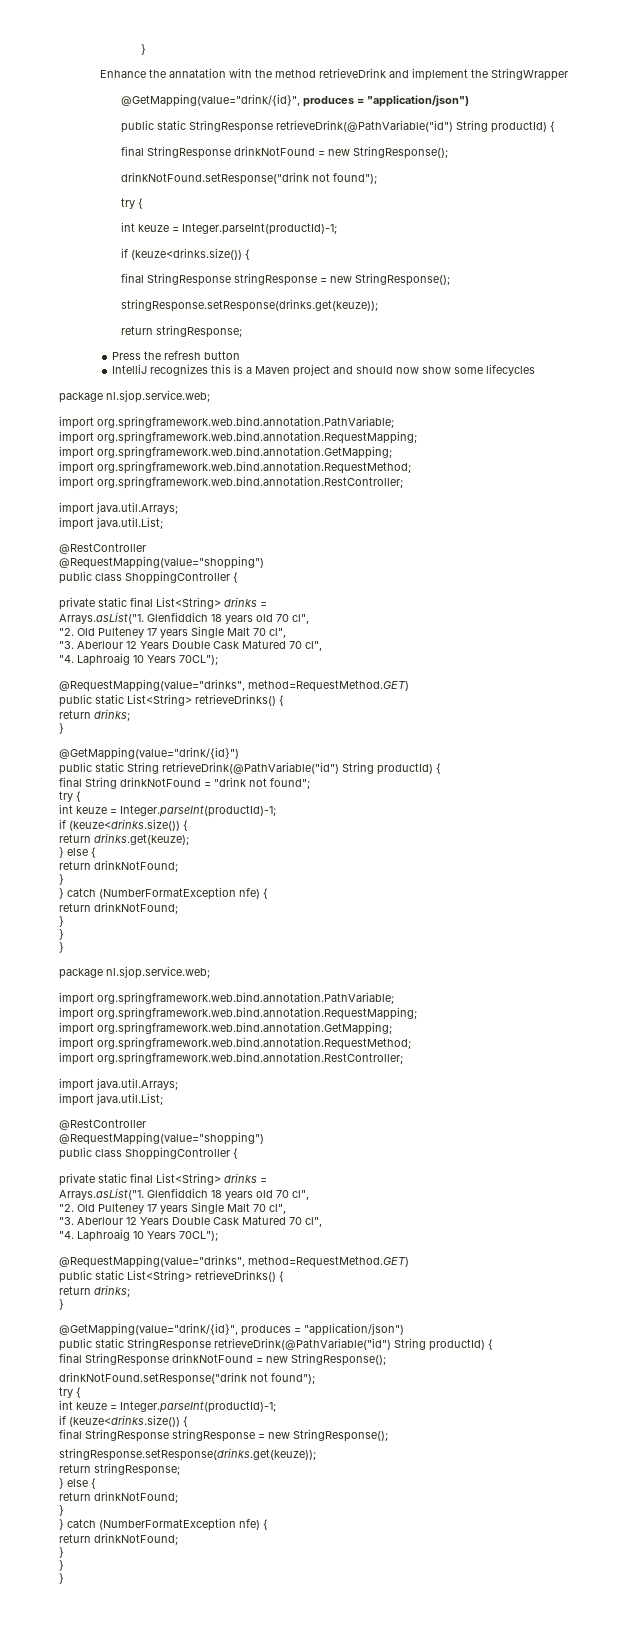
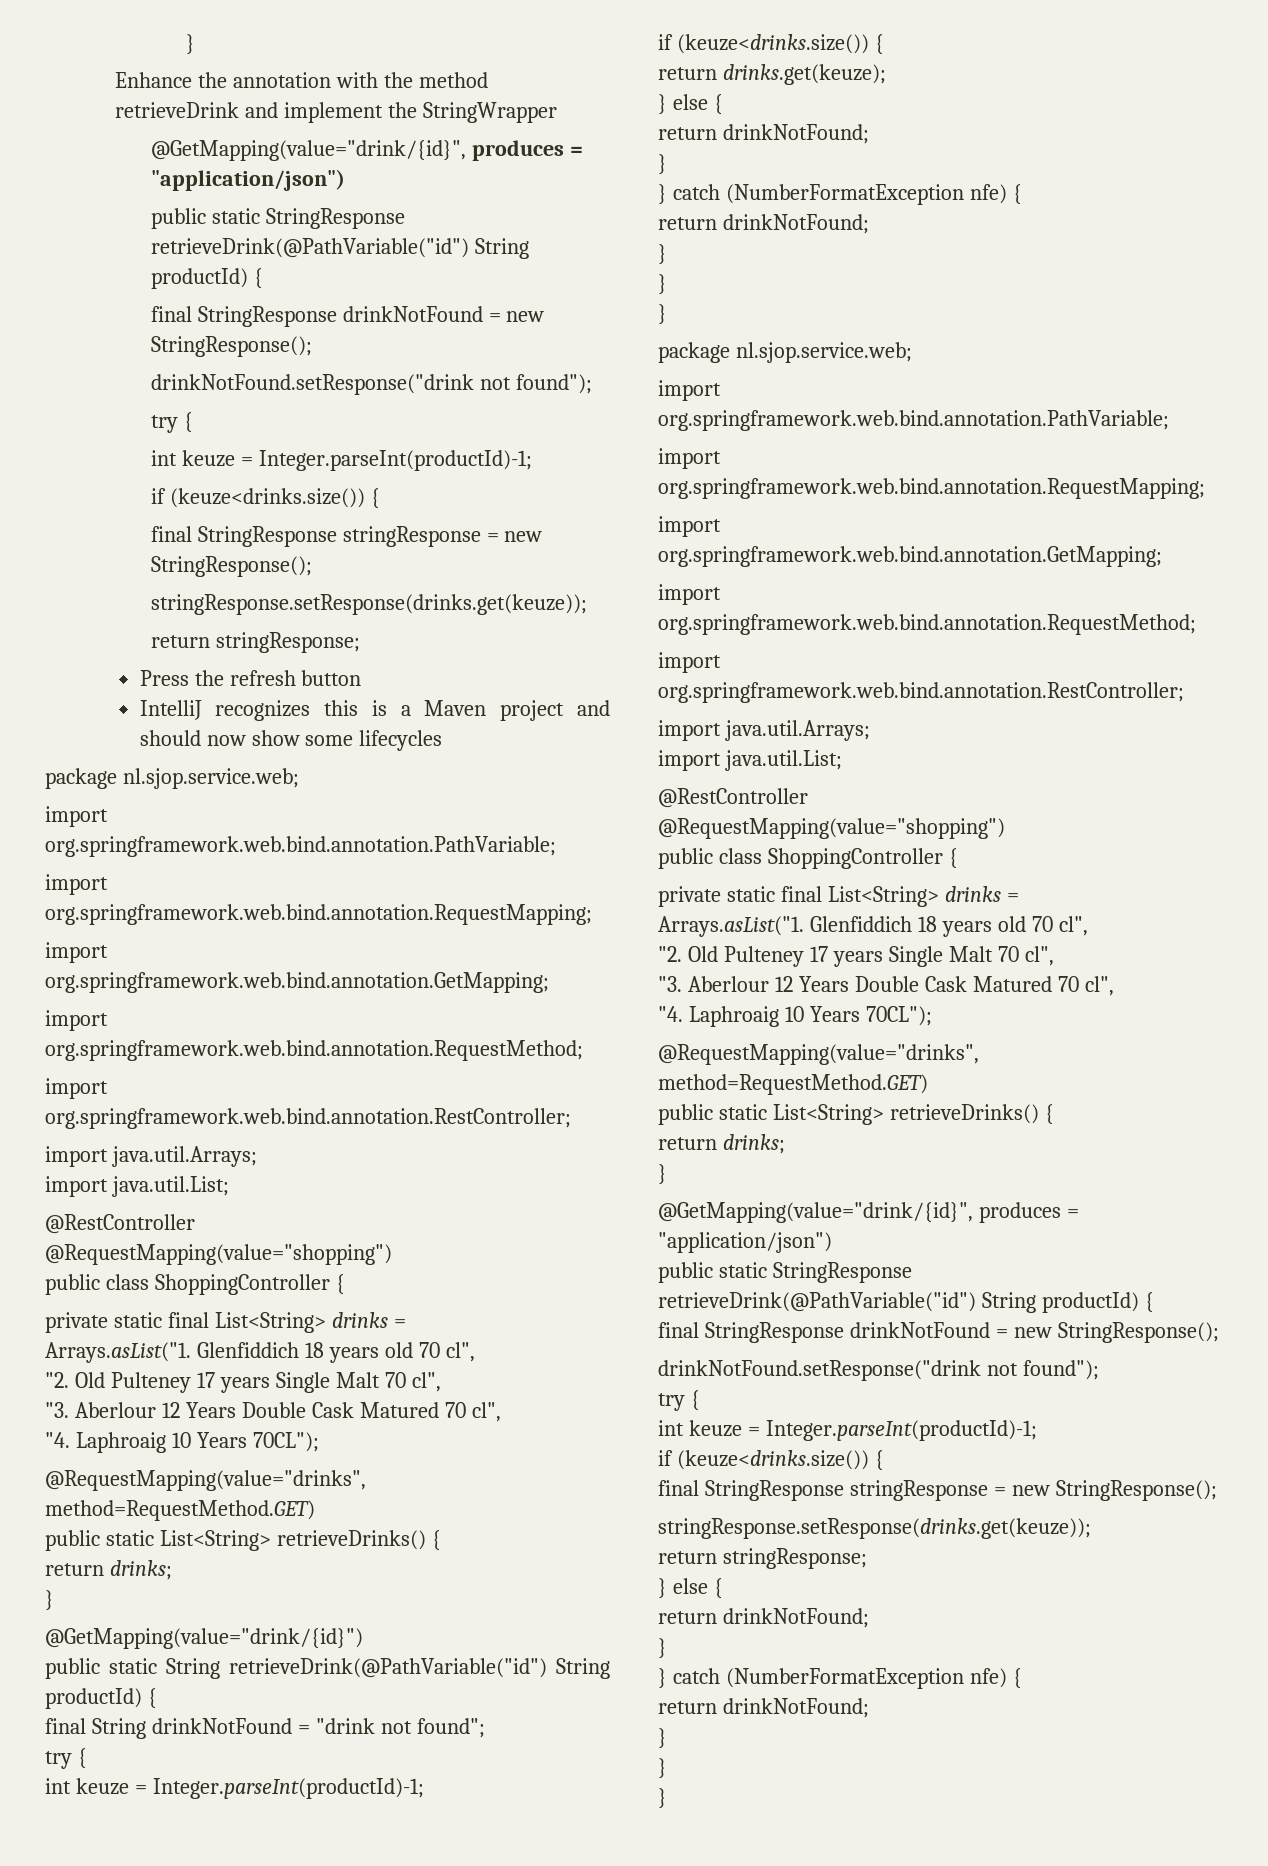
[169,68,227,78] annatation -> [233,72,332,88] annotation

